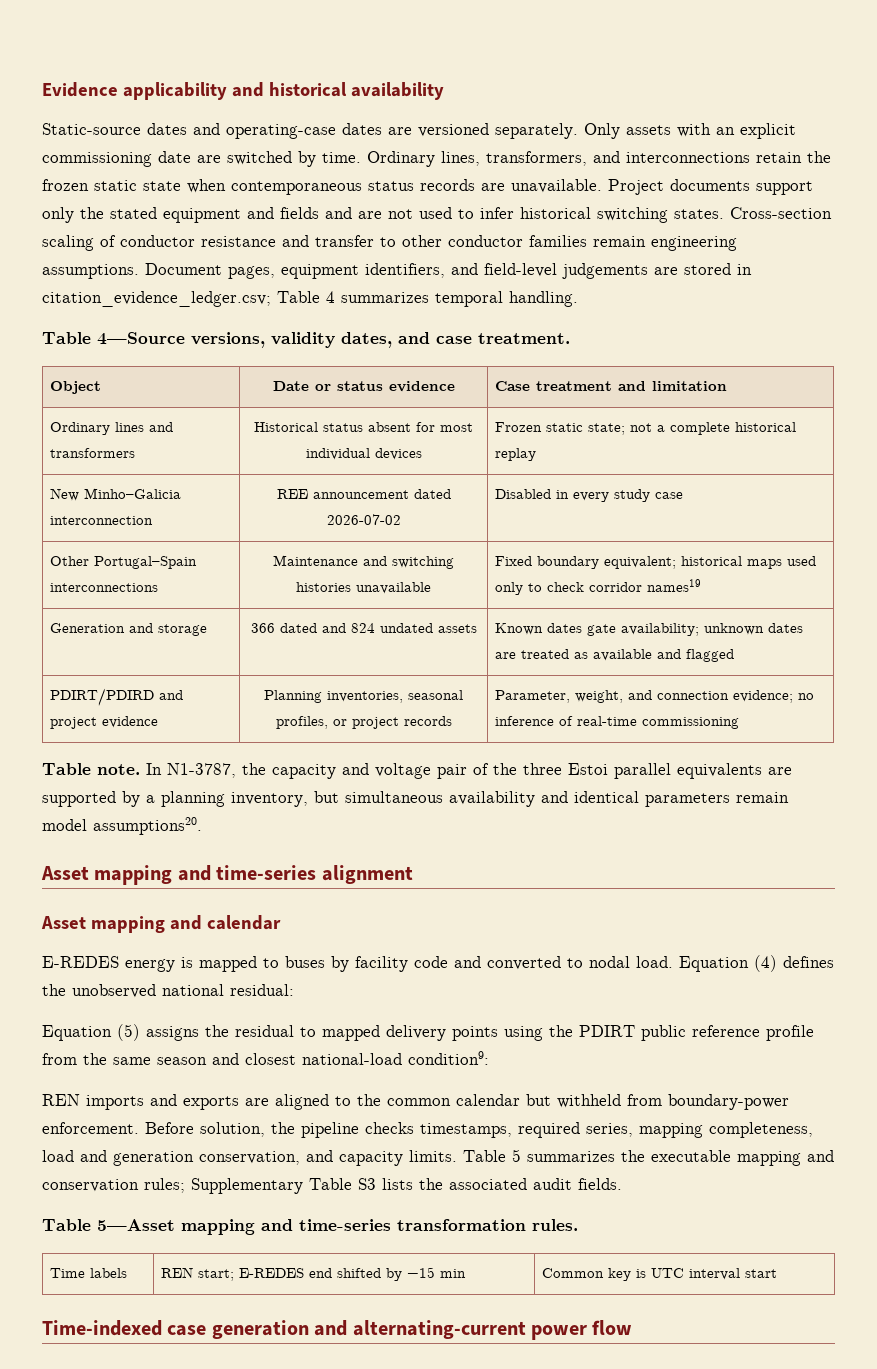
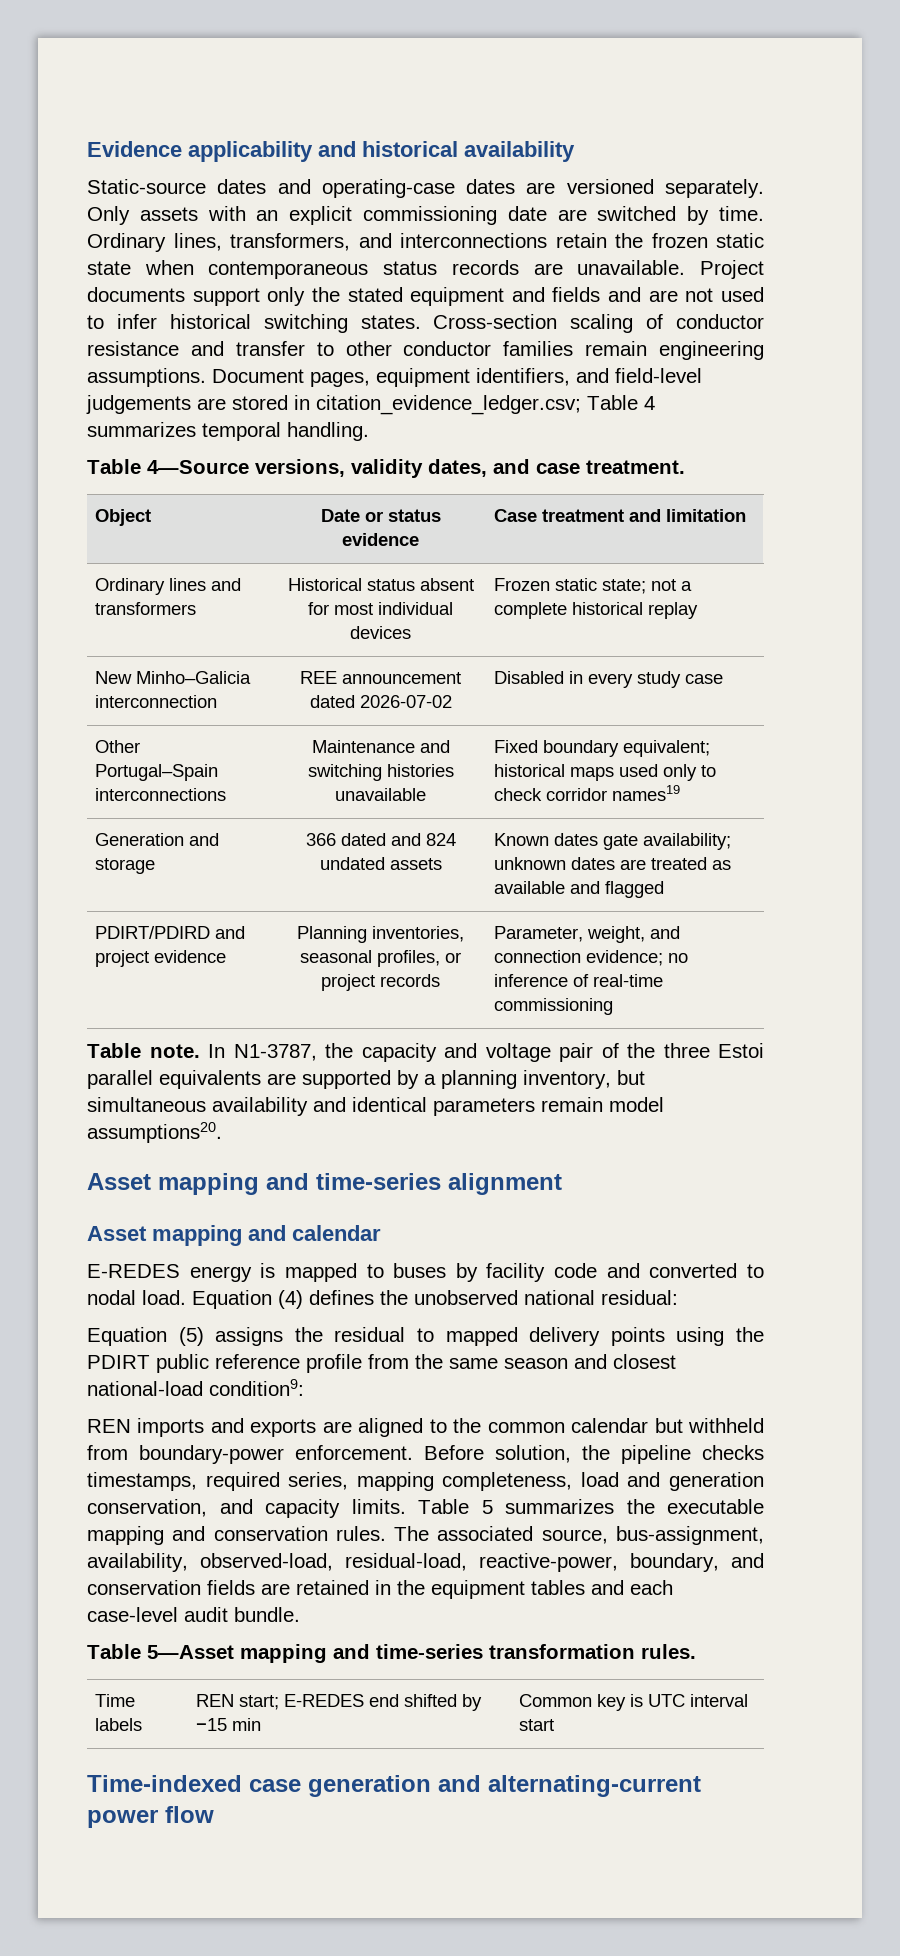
[144,1178,622,1194] rules; Supplementary Table S3 lists the associated audit fields. -> [335,1526,764,1545] [87,1553,764,1572] [87,1580,673,1599] [87,1607,300,1622] rules. The associated source, bus-assignment, availability, observed-load, residual-load, reactive-power, boundary, and conservation fields are retained in the equipment tables and each case-level audit bundle.

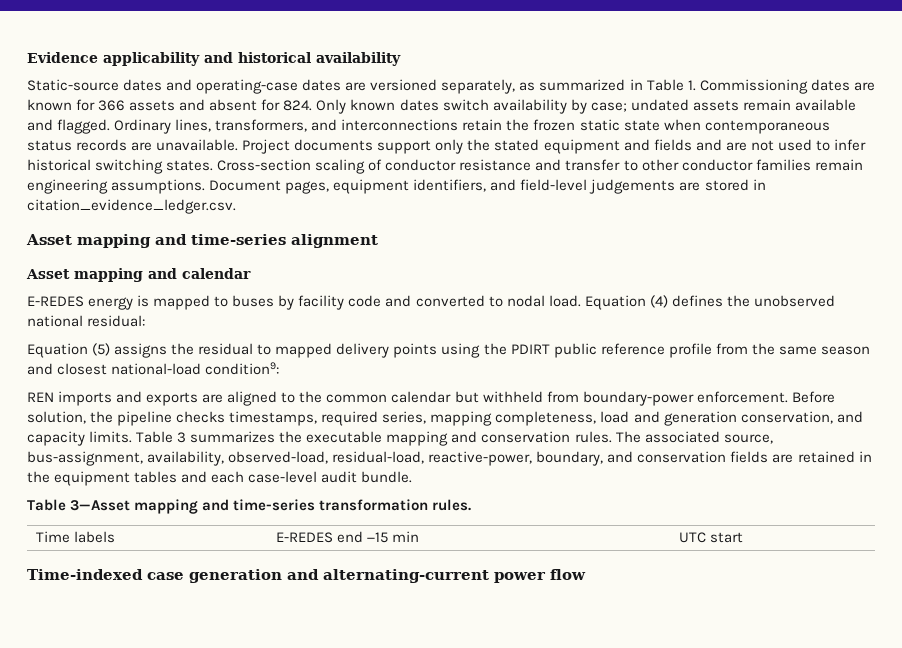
[665,179,764,198] [87,206,764,225] separately. Only assets with an explicit commissioning date are switched by time. -> [441,79,875,94] [27,99,856,114] [27,119,111,134] separately, as summarized in Table 1. Commissioning dates are known for 366 assets and absent for 824. Only known dates switch availability by case; undated assets remain available and flagged.
[316,395,655,415] [87,422,369,441] [87,459,685,478] [95,509,152,526] [320,509,441,522] [342,533,419,546] [494,509,747,522] [95,578,242,595] [95,602,197,615] [287,578,474,591] [308,602,453,615] [350,626,411,639] [494,578,693,594] [494,602,699,619] [95,671,252,684] [95,695,218,708] [300,671,461,684] [309,695,452,708] [494,671,724,688] [95,740,141,753] [95,764,219,781] [95,788,227,801] [311,740,450,753] [307,764,454,781] [335,788,426,801] [494,740,711,757] [494,764,717,781] [494,785,681,801] [95,833,220,846] [95,858,156,874] [305,833,456,846] [319,857,442,870] [494,833,732,850] [494,857,732,870] [494,881,665,898] [95,926,246,939] [95,950,227,967] [297,926,464,943] [300,950,461,967] [321,974,440,991] [494,926,681,943] [494,950,689,966] [494,974,664,987] [494,998,614,1015] [87,1043,764,1062] [87,1070,645,1089] [87,1097,664,1116] [87,1122,222,1143] citation_evidence_ledger.csv; Table 4 summarizes temporal handling. // Table 4—Source versions, validity dates, and case treatment. // Object | Date or status evidence | Case treatment and limitation // Ordinary lines and transformers | Historical status absent for most individual devices | Frozen static state; not a complete historical replay // New Minho–Galicia interconnection | REE announcement dated 2026-07-02 | Disabled in every study case // Other Portugal–Spain interconnections | Maintenance and switching histories unavailable | Fixed boundary equivalent; historical maps used only to check corridor names19 // Generation and storage | 366 dated and 824 undated assets | Known dates gate availability; unknown dates are treated as available and flagged // PDIRT/PDIRD and project evidence | Planning inventories, seasonal profiles, or project records | Parameter, weight, and connection evidence; no inference of real-time commissioning // Table note. In N1-3787, the capacity and voltage pair of the three Estoi parallel equivalents are supported by a planning inventory, but simultaneous availability and identical parameters remain model assumptions20. -> [27,199,236,214] citation_evidence_ledger.csv.
[481,1500,493,1514] 5 -> [177,432,187,443] 3
[147,1645,234,1659] 5—Asset -> [70,500,131,511] 3—Asset
[196,1694,483,1711] [196,1718,262,1731] [519,1694,749,1711] REN start; E-REDES end shifted by −15 min | Common key is UTC interval -> [275,531,419,543] [678,532,706,543] E-REDES end −15 min | UTC

